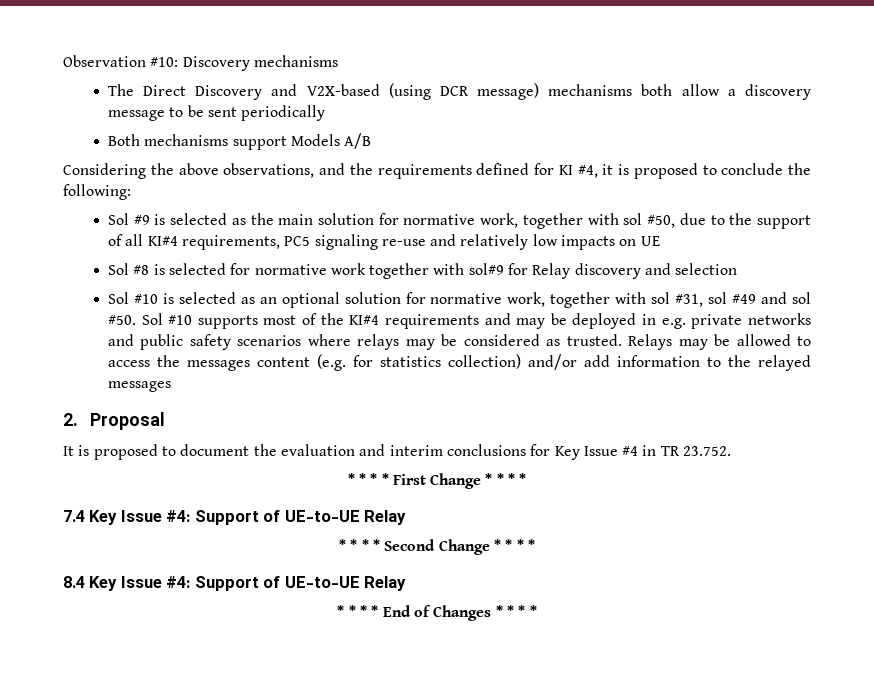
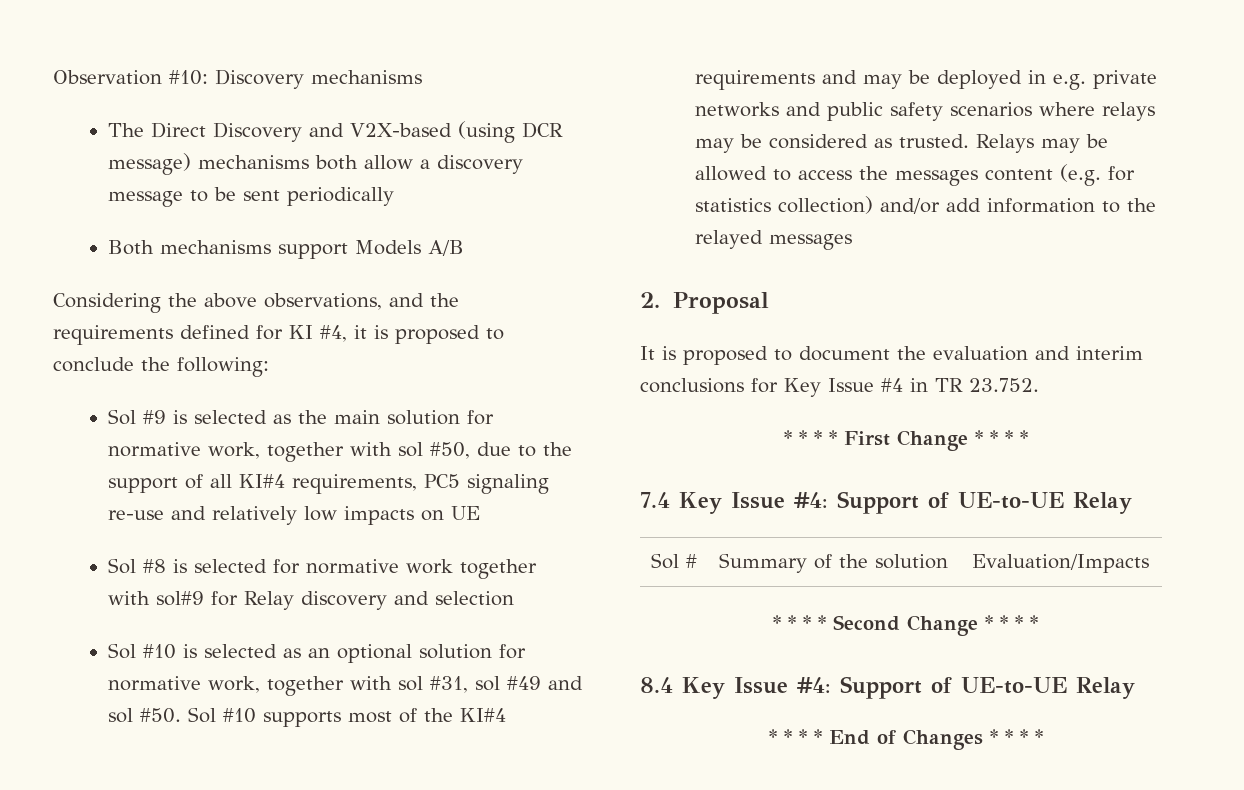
(407, 517) none -> [650,553,697,569] [718,553,948,573] [971,554,1149,573] // Sol # | Summary of the solution | Evaluation/Impacts

